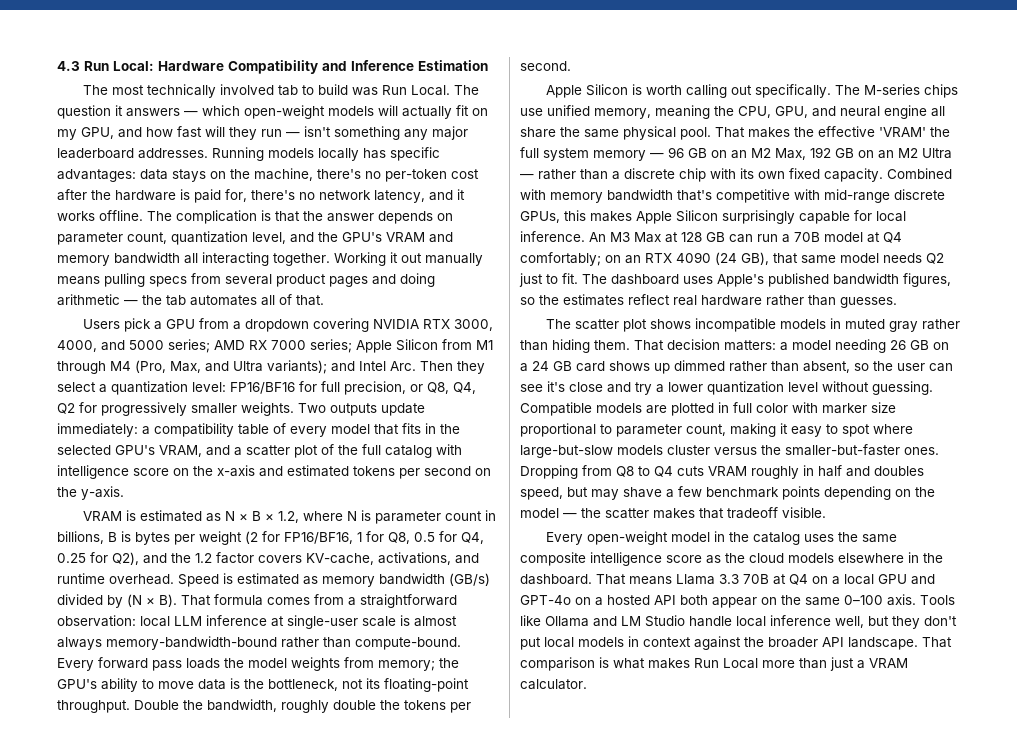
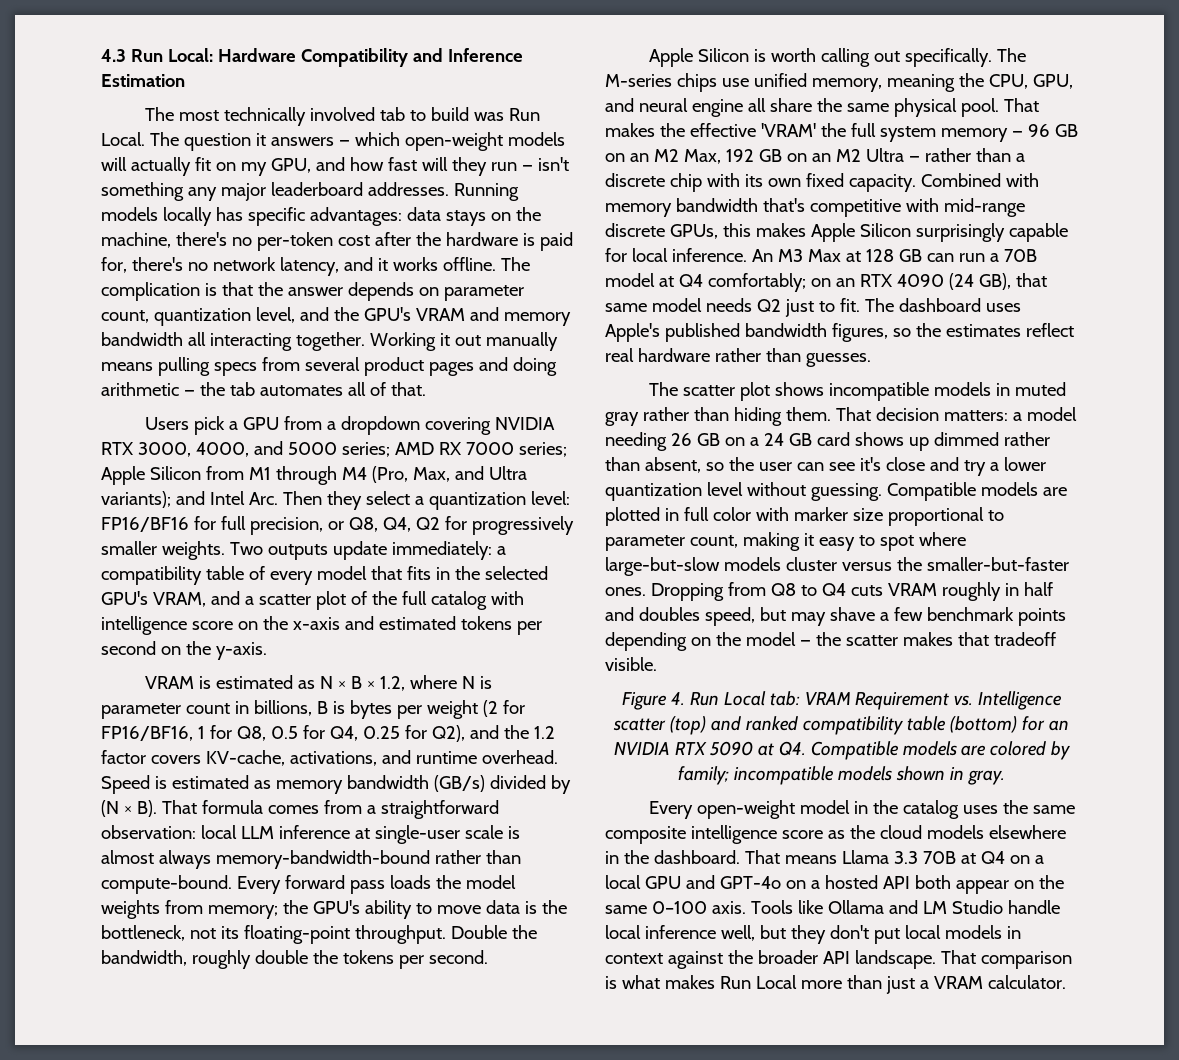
(826, 512) none -> [621,691,1063,710] [613,716,1069,735] [613,741,1071,760] [678,766,1005,785] // Figure 4. Run Local tab: VRAM Requirement vs. Intelligence scatter (top) and ranked compatibility table (bottom) for an NVIDIA RTX 5090 at Q4. Compatible models are colored by family; incompatible models shown in gray.

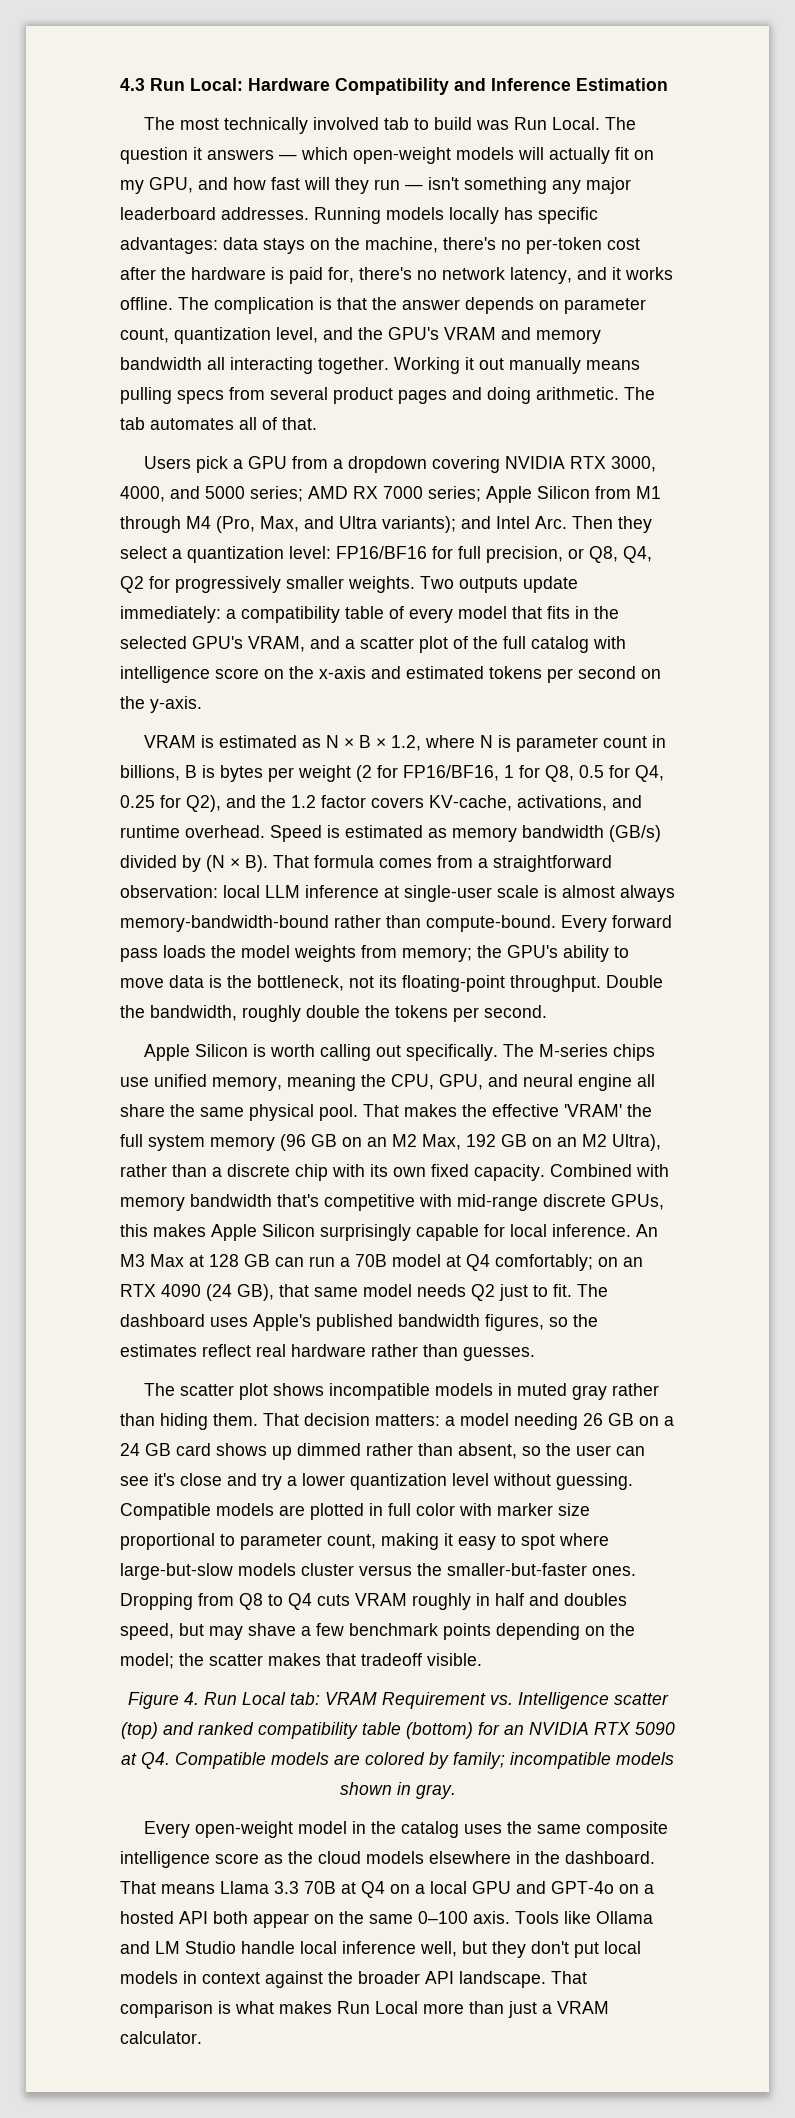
[101,382,225,396] arithmetic — the -> [536,387,655,400] arithmetic. The
[1011,124,1050,137] — 96 -> [280,1134,306,1151] (96
[865,148,920,162] Ultra — -> [612,1134,661,1151] Ultra),
[745,632,811,646] model — -> [120,1653,174,1669] model;

